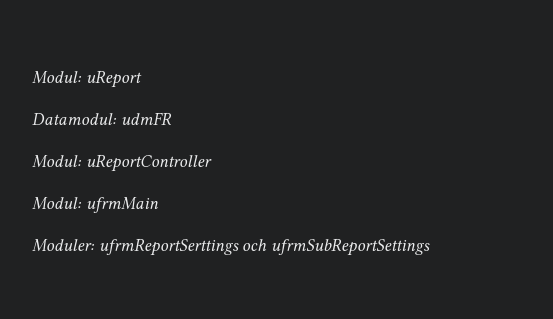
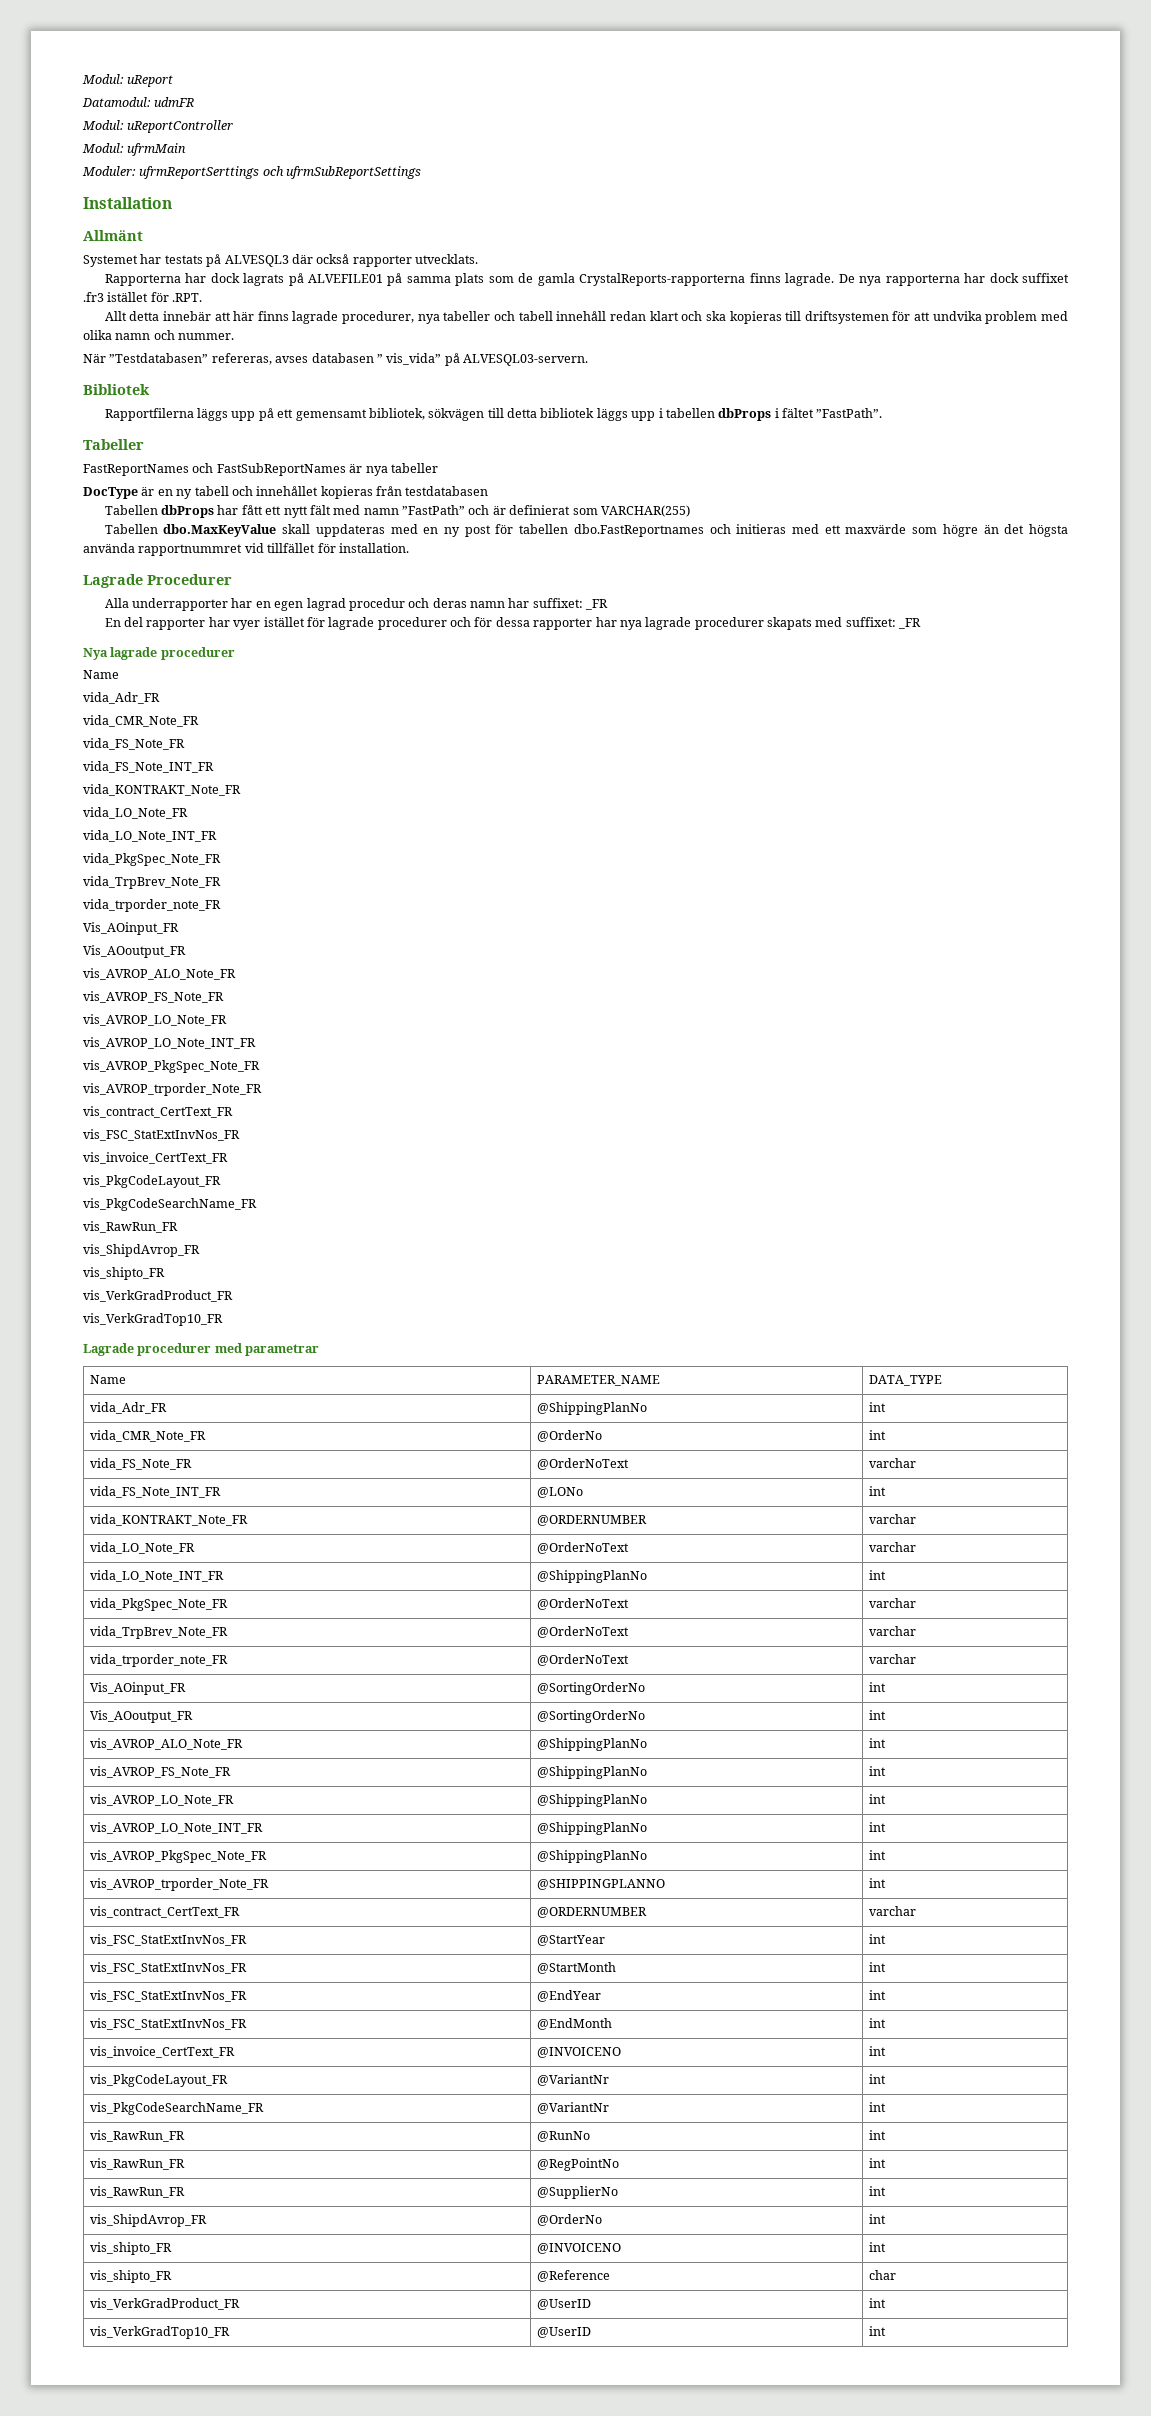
(431, 247) none -> [83,197,172,209] [83,230,143,241] [83,254,478,267] [104,273,1070,286] [83,292,203,302] [104,311,1069,324] [83,330,235,340] [83,353,588,366] [83,384,150,395] [104,408,883,421] [83,439,144,450] [83,463,438,476] [83,486,489,499] [104,505,690,518] [104,524,1069,537] [83,543,409,556] [83,574,232,588] [104,598,609,611] [104,617,922,630] [83,647,235,660] [83,670,119,679] [83,692,160,704] [83,715,199,727] [83,738,185,750] [83,761,214,773] [83,784,241,796] [83,807,188,819] [83,830,217,842] [83,853,221,866] [83,876,221,889] [83,899,221,912] [83,922,179,935] [83,945,186,958] [83,968,236,980] [83,991,224,1003] [83,1014,227,1026] [83,1037,256,1049] [83,1060,260,1073] [83,1083,262,1096] [83,1106,233,1118] [83,1129,240,1141] [83,1152,228,1164] [83,1175,221,1188] [83,1198,257,1211] [83,1221,178,1233] [83,1244,200,1257] [83,1267,165,1280] [83,1290,233,1302] [83,1313,223,1326] [83,1343,320,1356] [90,1375,127,1384] [537,1375,661,1386] [869,1375,943,1386] [90,1402,168,1414] [537,1402,648,1415] [869,1402,887,1412] [90,1430,207,1442] [537,1430,603,1442] [869,1430,887,1440] [90,1458,193,1470] [537,1458,630,1470] [869,1458,917,1468] [90,1486,222,1498] [537,1487,584,1498] [869,1486,887,1496] [90,1514,249,1526] [537,1515,648,1526] [869,1514,917,1524] [90,1542,196,1554] [537,1542,630,1554] [869,1542,917,1552] [90,1570,225,1582] [537,1570,648,1583] [869,1570,887,1580] [90,1598,229,1611] [537,1598,630,1610] [869,1598,917,1608] [90,1626,229,1639] [537,1626,630,1638] [869,1626,917,1636] [90,1654,229,1667] [537,1654,630,1666] [869,1654,917,1664] [90,1682,187,1695] [537,1682,646,1695] [869,1682,887,1692] [90,1710,194,1723] [537,1710,646,1723] [869,1710,887,1720] [90,1738,244,1750] [537,1738,648,1751] [869,1738,887,1748] [90,1766,232,1778] [537,1766,648,1779] [869,1766,887,1776] [90,1794,235,1806] [537,1794,648,1807] [869,1794,887,1804] [90,1822,264,1834] [537,1822,648,1835] [869,1822,887,1832] [90,1850,268,1863] [537,1850,648,1863] [869,1850,887,1860] [90,1878,270,1891] [537,1879,666,1890] [869,1878,887,1888] [90,1906,241,1918] [537,1907,648,1918] [869,1906,917,1916] [90,1934,248,1946] [537,1935,606,1946] [869,1934,887,1944] [90,1962,248,1974] [537,1962,617,1974] [869,1962,887,1972] [90,1990,248,2002] [537,1990,602,2002] [869,1990,887,2000] [90,2018,248,2030] [537,2018,613,2030] [869,2018,887,2028] [90,2046,236,2058] [537,2047,622,2058] [869,2046,887,2056] [90,2074,229,2087] [537,2074,610,2086] [869,2074,887,2084] [90,2102,265,2115] [537,2102,610,2114] [869,2102,887,2112] [90,2130,186,2142] [537,2131,591,2142] [869,2130,887,2140] [90,2158,186,2170] [537,2158,620,2171] [869,2158,887,2168] [90,2186,186,2198] [537,2186,619,2199] [869,2186,887,2196] [90,2214,208,2227] [537,2214,603,2226] [869,2214,887,2224] [90,2242,173,2255] [537,2243,622,2254] [869,2242,887,2252] [90,2270,173,2283] [537,2270,611,2282] [869,2270,897,2280] [90,2298,241,2310] [537,2299,592,2310] [869,2298,887,2308] [90,2326,231,2339] [537,2327,592,2338] [869,2326,887,2336] // Installation // Allmänt // Systemet har testats på ALVESQL3 där också rapporter utvecklats. // Rapporterna har dock lagrats på ALVEFILE01 på samma plats som de gamla CrystalReports-rapporterna finns lagrade. De nya rapporterna har dock suffixet .fr3 istället för .RPT. // Allt detta innebär att här finns lagrade procedurer, nya tabeller och tabell innehåll redan klart och ska kopieras till driftsystemen för att undvika problem med olika namn och nummer. // När ”Testdatabasen” refereras, avses databasen ” vis_vida” på ALVESQL03-servern. // Bibliotek // Rapportfilerna läggs upp på ett gemensamt bibliotek, sökvägen till detta bibliotek läggs upp i tabellen dbProps i fältet ”FastPath”. // Tabeller // FastReportNames och FastSubReportNames är nya tabeller // DocType är en ny tabell och innehållet kopieras från testdatabasen // Tabellen dbProps har fått ett nytt fält med namn ”FastPath” och är definierat som VARCHAR(255) // Tabellen dbo.MaxKeyValue skall uppdateras med en ny post för tabellen dbo.FastReportnames och initieras med ett maxvärde som högre än det högsta använda rapportnummret vid tillfället för installation. // Lagrade Procedurer // Alla underrapporter har en egen lagrad procedur och deras namn har suffixet: _FR // En del rapporter har vyer istället för lagrade procedurer och för dessa rapporter har nya lagrade procedurer skapats med suffixet: _FR // Nya lagrade procedurer // Name // vida_Adr_FR // vida_CMR_Note_FR // vida_FS_Note_FR // vida_FS_Note_INT_FR // vida_KONTRAKT_Note_FR // vida_LO_Note_FR // vida_LO_Note_INT_FR // vida_PkgSpec_Note_FR // vida_TrpBrev_Note_FR // vida_trporder_note_FR // Vis_AOinput_FR // Vis_AOoutput_FR // vis_AVROP_ALO_Note_FR // vis_AVROP_FS_Note_FR // vis_AVROP_LO_Note_FR // vis_AVROP_LO_Note_INT_FR // vis_AVROP_PkgSpec_Note_FR // vis_AVROP_trporder_Note_FR // vis_contract_CertText_FR // vis_FSC_StatExtInvNos_FR // vis_invoice_CertText_FR // vis_PkgCodeLayout_FR // vis_PkgCodeSearchName_FR // vis_RawRun_FR // vis_ShipdAvrop_FR // vis_shipto_FR // vis_VerkGradProduct_FR // vis_VerkGradTop10_FR // Lagrade procedurer med parametrar // Name | PARAMETER_NAME | DATA_TYPE // vida_Adr_FR | @ShippingPlanNo | int // vida_CMR_Note_FR | @OrderNo | int // vida_FS_Note_FR | @OrderNoText | varchar // vida_FS_Note_INT_FR | @LONo | int // vida_KONTRAKT_Note_FR | @ORDERNUMBER | varchar // vida_LO_Note_FR | @OrderNoText | varchar // vida_LO_Note_INT_FR | @ShippingPlanNo | int // vida_PkgSpec_Note_FR | @OrderNoText | varchar // vida_TrpBrev_Note_FR | @OrderNoText | varchar // vida_trporder_note_FR | @OrderNoText | varchar // Vis_AOinput_FR | @SortingOrderNo | int // Vis_AOoutput_FR | @SortingOrderNo | int // vis_AVROP_ALO_Note_FR | @ShippingPlanNo | int // vis_AVROP_FS_Note_FR | @ShippingPlanNo | int // vis_AVROP_LO_Note_FR | @ShippingPlanNo | int // vis_AVROP_LO_Note_INT_FR | @ShippingPlanNo | int // vis_AVROP_PkgSpec_Note_FR | @ShippingPlanNo | int // vis_AVROP_trporder_Note_FR | @SHIPPINGPLANNO | int // vis_contract_CertText_FR | @ORDERNUMBER | varchar // vis_FSC_StatExtInvNos_FR | @StartYear | int // vis_FSC_StatExtInvNos_FR | @StartMonth | int // vis_FSC_StatExtInvNos_FR | @EndYear | int // vis_FSC_StatExtInvNos_FR | @EndMonth | int // vis_invoice_CertText_FR | @INVOICENO | int // vis_PkgCodeLayout_FR | @VariantNr | int // vis_PkgCodeSearchName_FR | @VariantNr | int // vis_RawRun_FR | @RunNo | int // vis_RawRun_FR | @RegPointNo | int // vis_RawRun_FR | @SupplierNo | int // vis_ShipdAvrop_FR | @OrderNo | int // vis_shipto_FR | @INVOICENO | int // vis_shipto_FR | @Reference | char // vis_VerkGradProduct_FR | @UserID | int // vis_VerkGradTop10_FR | @UserID | int

